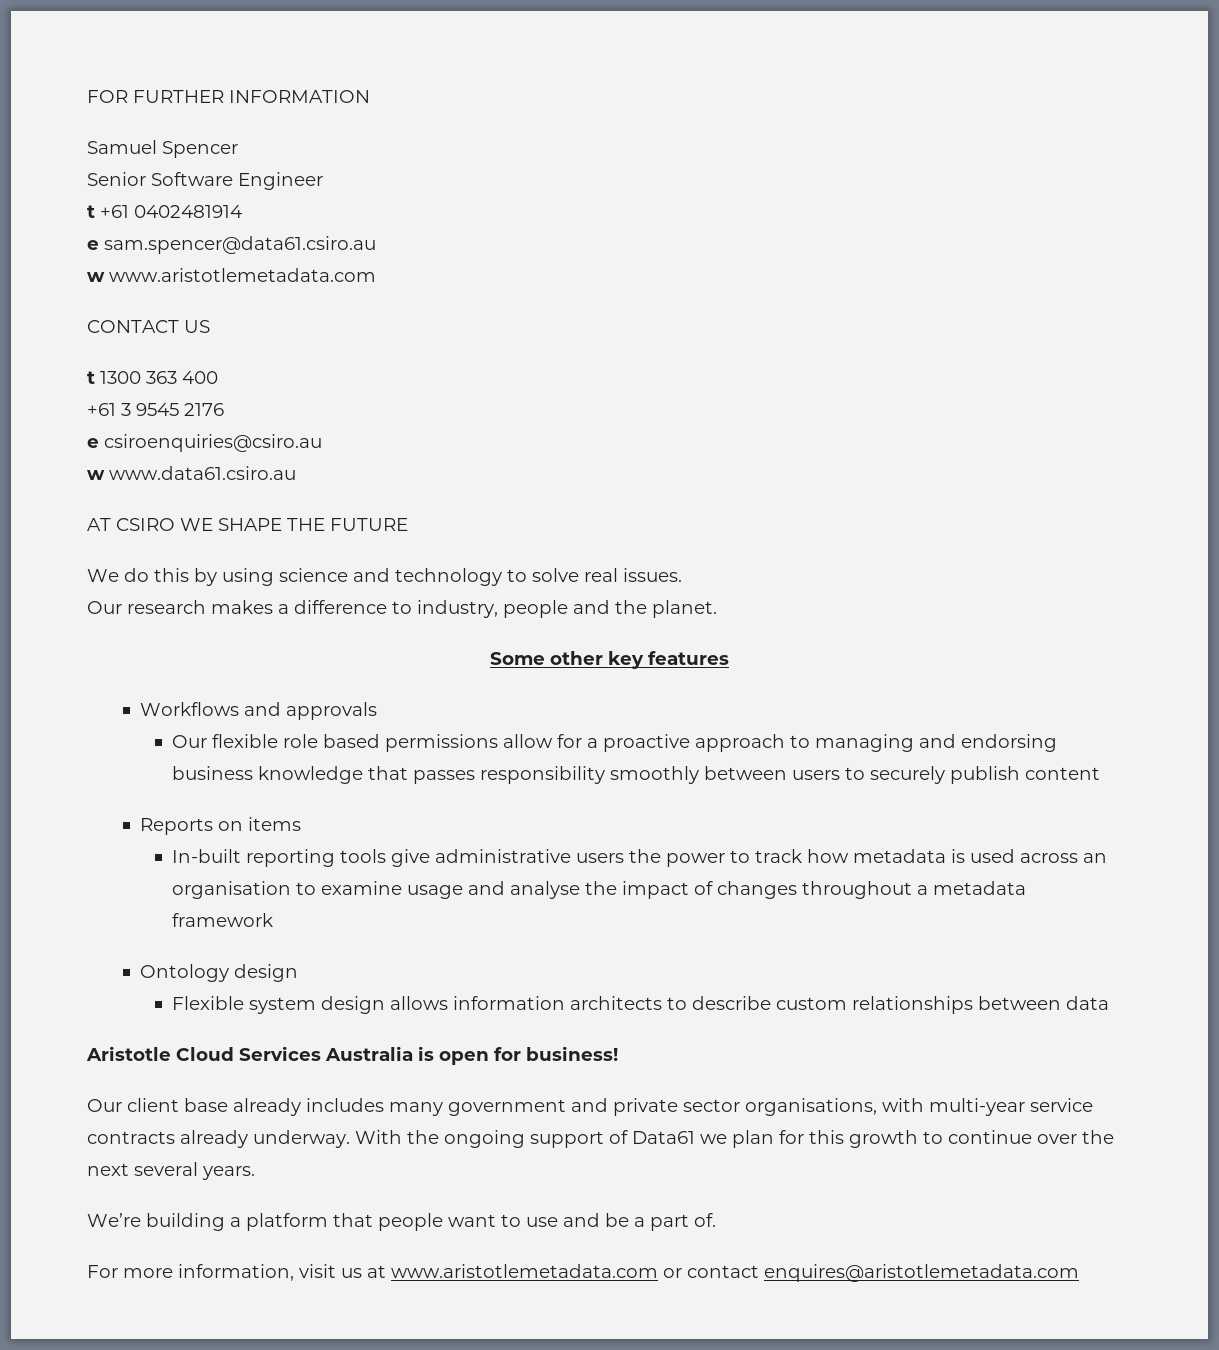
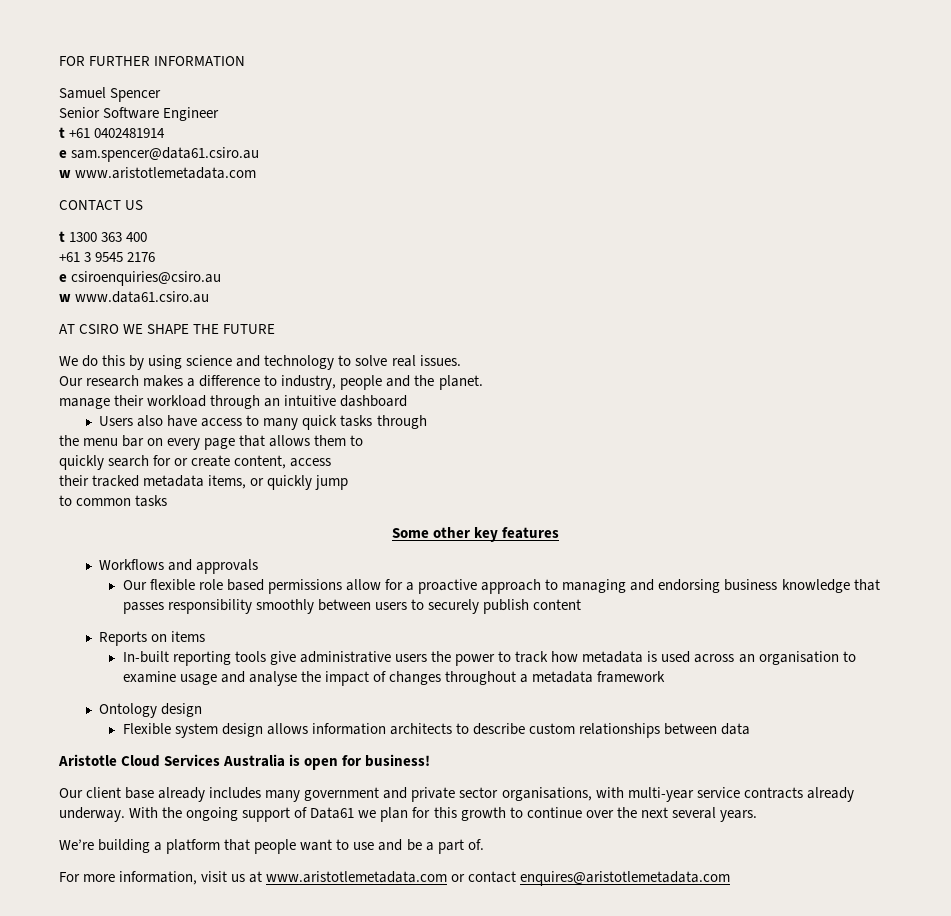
(717, 609) none -> [59,395,408,409] [99,415,427,430] [59,435,364,450] [59,455,332,470] [59,475,349,490] [59,495,168,507] // manage their workload through an intuitive dashboard // Users also have access to many quick tasks through // the menu bar on every page that allows them to // quickly search for or create content, access // their tracked metadata items, or quickly jump // to common tasks

